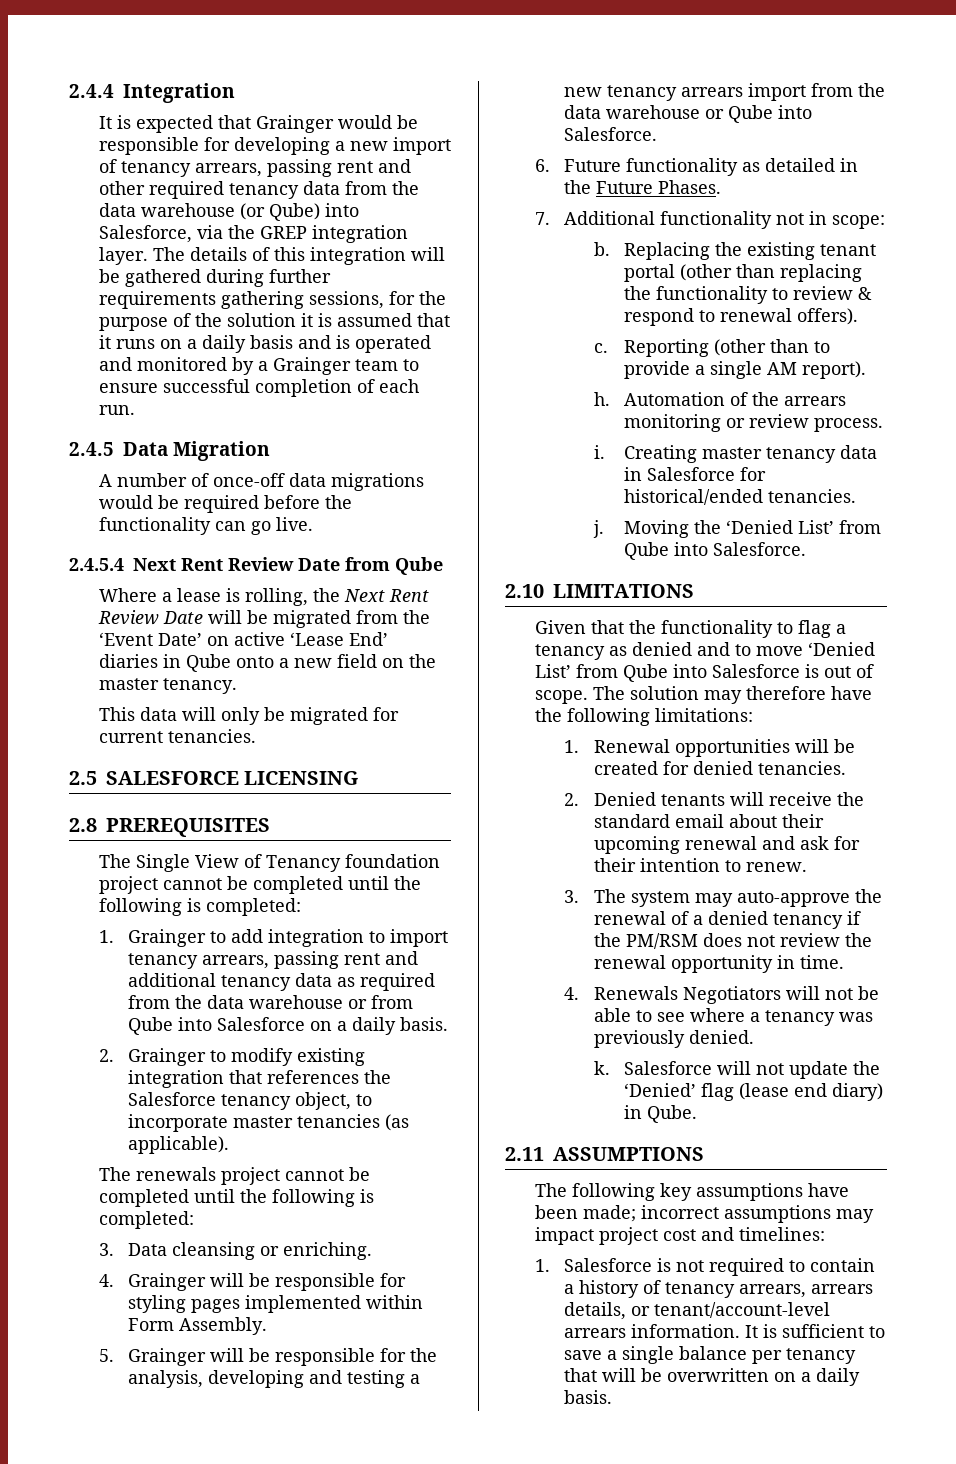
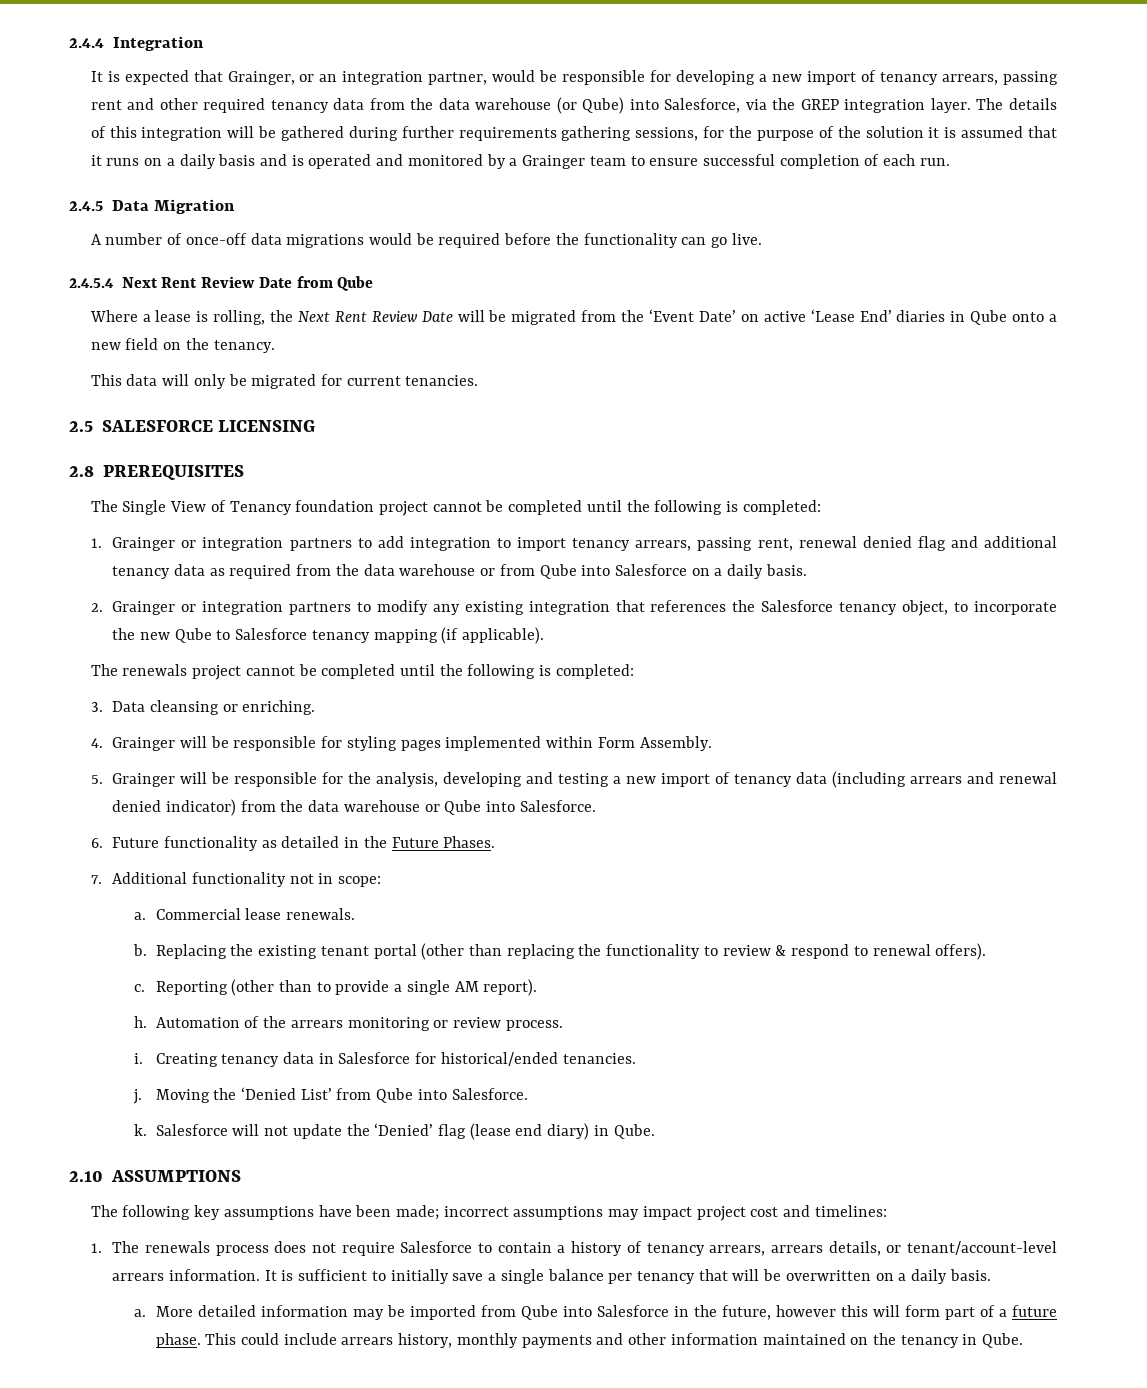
[255,115,334,133] Grainger -> [227,71,488,85] Grainger, or an integration partner,
[98,678,159,690] master -> (209, 344) none
(207, 938) none -> [181,537,352,551] or integration partners
[344,953,381,965] rent -> [757,536,946,551] rent, renewal denied flag
(207, 1057) none -> [181,601,352,615] or integration partners
(294, 1057) none -> [432,604,460,615] any
[233,1114,410,1131] master tenancies (as -> [112,627,459,644] the new Qube to Salesforce tenancy mapping (if
[607,83,807,101] tenancy arrears import -> [661,771,1058,788] [112,799,237,816] import of tenancy data (including arrears and renewal denied indicator)
(886, 222) none -> [133,908,356,920] // a. Commercial lease renewals.
[701,447,762,459] master -> (218, 1060) none
[505,584,694,598] [534,620,846,638] [534,642,875,660] [534,664,874,682] [534,686,872,704] [534,708,753,726] [564,739,856,757] [594,761,847,775] [564,792,865,806] [594,814,825,828] [594,836,861,854] [594,858,808,872] [564,889,883,907] [594,911,862,929] [594,933,873,949] [594,955,845,973] [564,986,880,1004] [594,1008,874,1026] [594,1030,755,1048] // 2.10 LIMITATIONS // Given that the functionality to flag a tenancy as denied and to move ‘Denied List’ from Qube into Salesforce is out of scope. The solution may therefore have the following limitations: // 1. Renewal opportunities will be created for denied tenancies. // 2. Denied tenants will receive the standard email about their upcoming renewal and ask for their intention to renew. // 3. The system may auto-approve the renewal of a denied tenancy if the PM/RSM does not review the renewal opportunity in time. // 4. Renewals Negotiators will not be able to see where a tenancy was previously denied. -> (528, 1094) none
[505,1147,544,1161] 2.11 -> [69,1171,103,1182] 2.10
[564,1258,785,1276] Salesforce is not required -> [112,1241,473,1256] The renewals process does not require Salesforce
(886, 1332) none -> [390,1269,449,1284] initially
(613, 1397) none -> [133,1305,1058,1320] [155,1333,1024,1348] // a. More detailed information may be imported from Qube into Salesforce in the future, however this will form part of a future phase. This could include arrears history, monthly payments and other information maintained on the tenancy in Qube.

